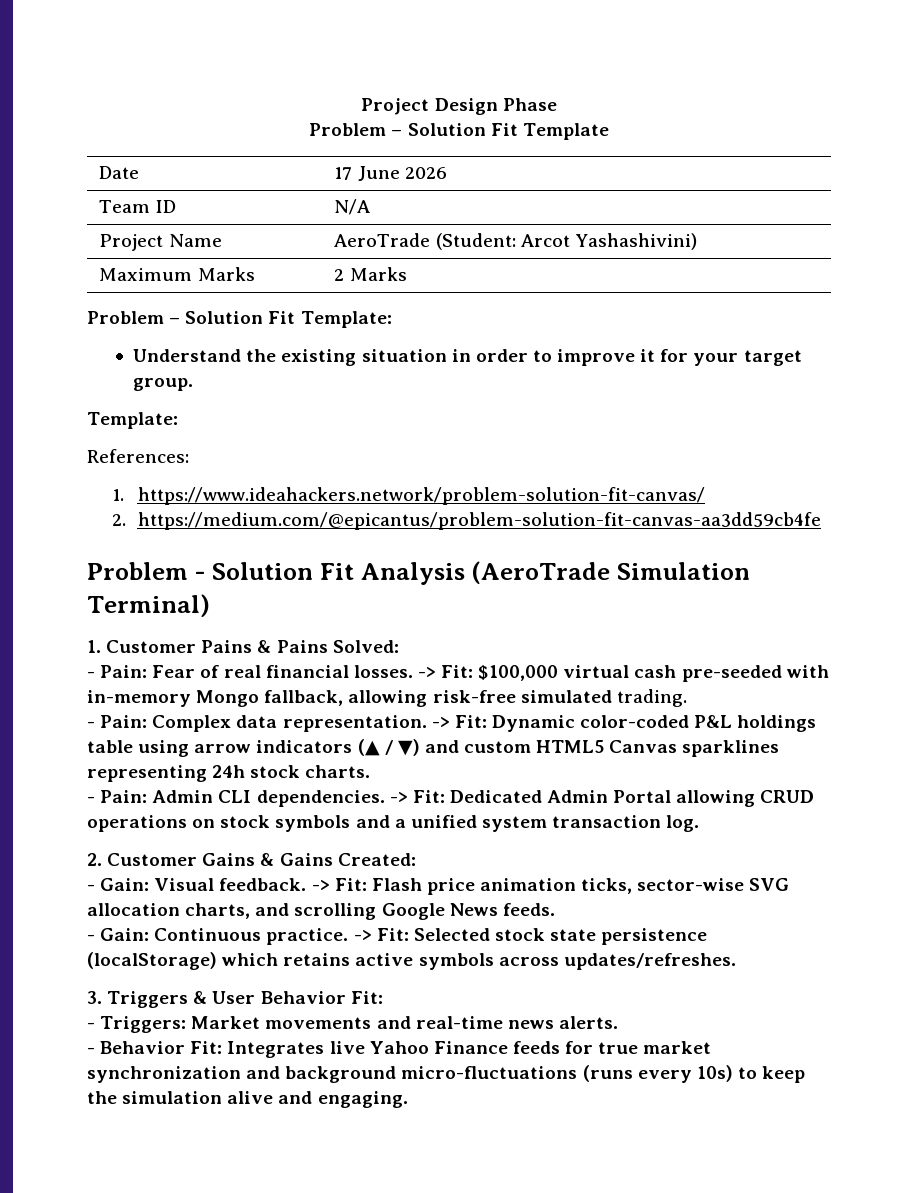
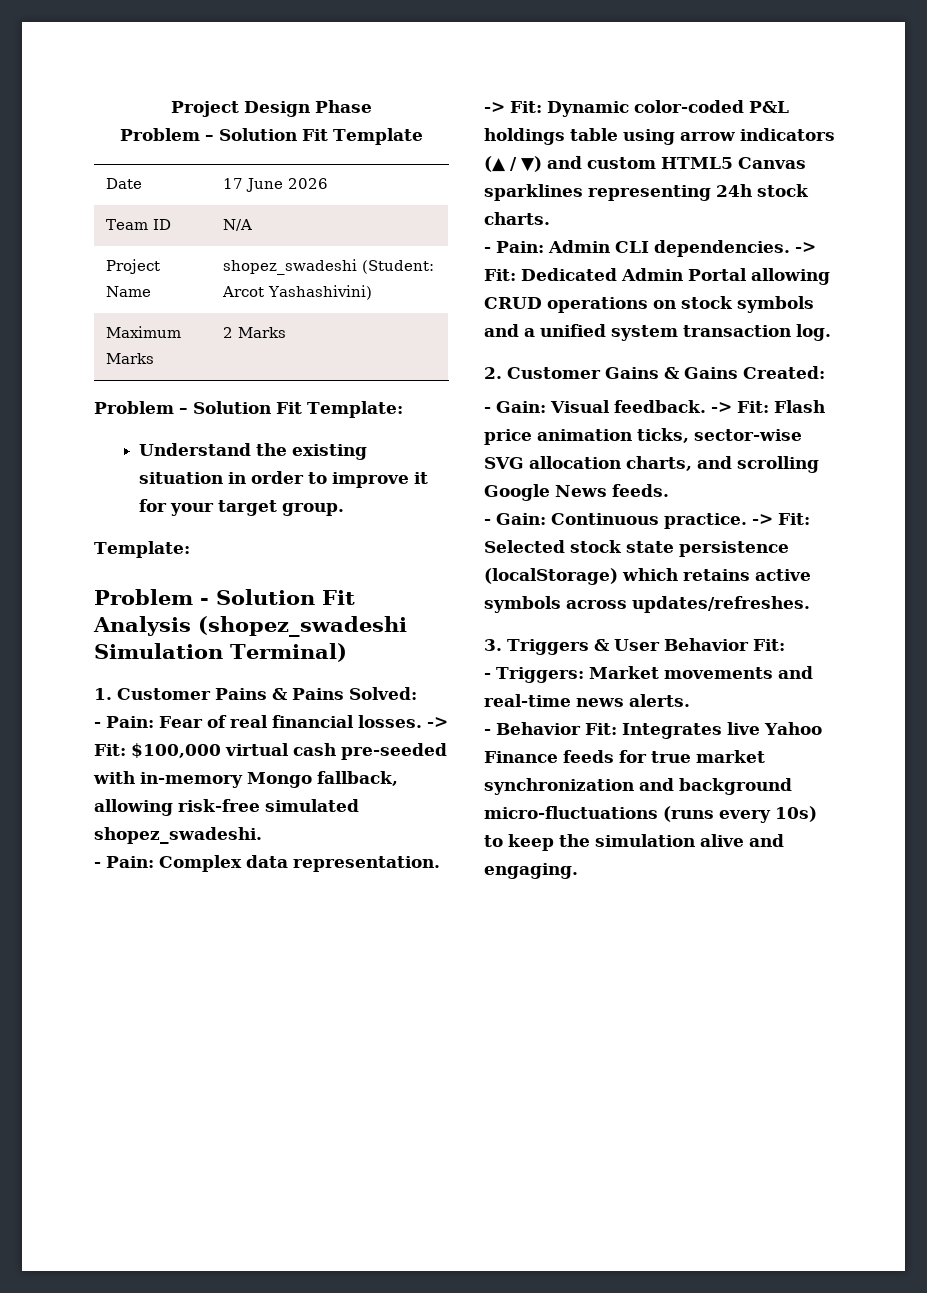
[334,233,431,247] AeroTrade -> [222,259,357,275] shopez_swadeshi
[87,449,189,463] [112,487,706,505] [112,512,822,530] // References: // 1. https://www.ideahackers.network/problem-solution-fit-canvas/ // 2. https://medium.com/@epicantus/problem-solution-fit-canvas-aa3dd59cb4fe -> (190, 549) none
[471,561,611,584] (AeroTrade -> [198,616,407,637] (shopez_swadeshi
[616,689,687,707] trading. -> [94,827,262,844] shopez_swadeshi.

